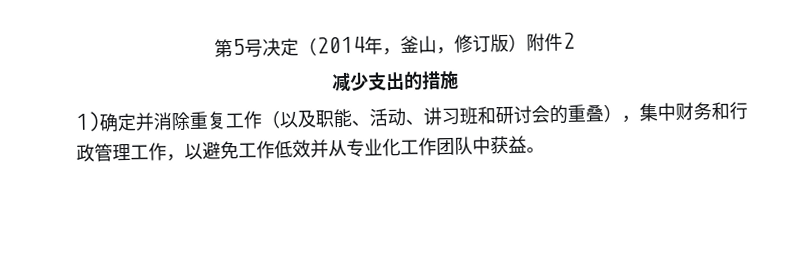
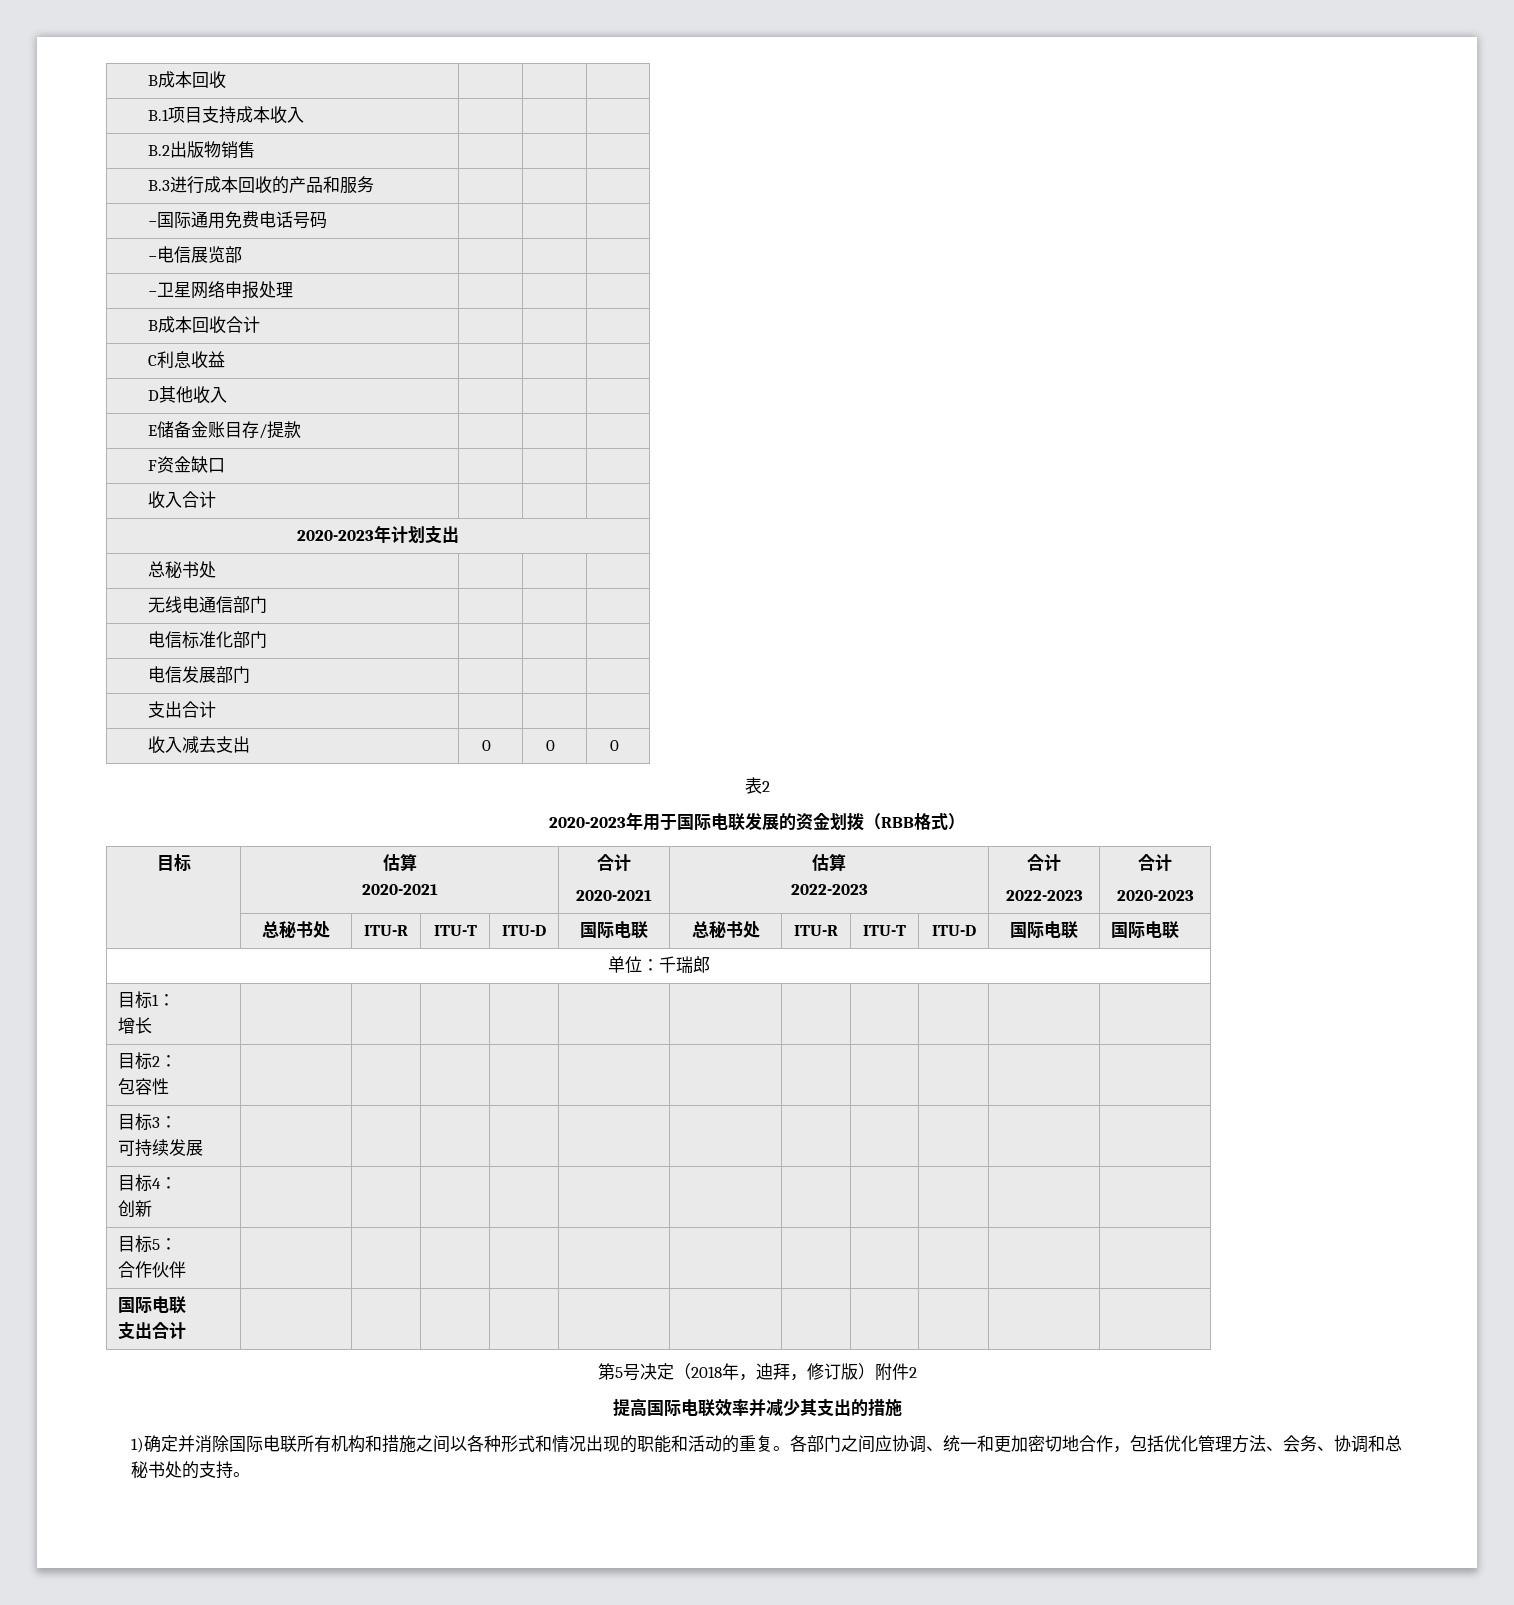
(213, 48) none -> [147,71,226,89] [147,106,304,124] [147,141,255,159] [147,176,374,194] [147,211,327,229] [147,246,242,263] [147,281,293,299] [147,316,260,334] [147,351,225,369] [147,386,227,404] [147,421,301,439] [147,456,225,473] [147,491,216,509] [297,525,459,544] [147,561,216,579] [147,596,267,613] [147,631,267,649] [147,666,250,683] [147,701,216,718] [147,736,250,754] [482,740,492,751] [546,740,556,751] [610,740,620,751] [744,777,770,794] [549,812,965,831] [156,854,191,871] [382,853,417,871] [361,884,438,895] [597,854,631,871] [576,890,652,901] [812,853,846,871] [790,884,868,895] [1027,854,1061,871] [1005,890,1083,901] [1138,854,1172,871] [1116,890,1194,901] [262,921,330,938] [364,925,408,936] [433,925,477,936] [502,925,546,936] [580,921,648,939] [691,921,760,938] [794,925,838,936] [863,925,906,936] [931,925,976,936] [1010,921,1078,939] [1111,921,1180,939] [607,956,710,973] [118,991,176,1009] [118,1017,153,1034] [118,1052,178,1070] [118,1078,170,1095] [118,1113,178,1131] [118,1139,204,1157] [118,1174,178,1192] [118,1200,153,1218] [118,1235,178,1253] [118,1261,187,1278] [118,1296,187,1314] [118,1321,187,1340] B成本回收 | | | // B.1项目支持成本收入 | | | // B.2出版物销售 | | | // B.3进行成本回收的产品和服务 | | | // −国际通用免费电话号码 | | | // −电信展览部 | | | // −卫星网络申报处理 | | | // B成本回收合计 | | | // C利息收益 | | | // D其他收入 | | | // E储备金账目存/提款 | | | // F资金缺口 | | | // 收入合计 | | | // 2020-2023年计划支出 // 总秘书处 | | | // 无线电通信部门 | | | // 电信标准化部门 | | | // 电信发展部门 | | | // 支出合计 | | | // 收入减去支出 | 0 | 0 | 0 // 表2 // 2020-2023年用于国际电联发展的资金划拨（RBB格式） // 目标 | 估算 // 2020-2021 | 合计 // 2020-2021 | 估算 // 2022-2023 | 合计 // 2022-2023 | 合计 // 2020-2023 // | 总秘书处 | ITU-R | ITU-T | ITU-D | 国际电联 | 总秘书处 | ITU-R | ITU-T | ITU-D | 国际电联 | 国际电联 // 单位：千瑞郎 // 目标1： // 增长 | | | | | | | | | | | // 目标2： // 包容性 | | | | | | | | | | | // 目标3： // 可持续发展 | | | | | | | | | | | // 目标4： // 创新 | | | | | | | | | | | // 目标5： // 合作伙伴 | | | | | | | | | | | // 国际电联 // 支出合计 | | | | | | | | | | | //
[315,35,437,56] 2014年，釜山 -> [690,1363,790,1381] 2018年，迪拜
[330,72,369,92] 减少 -> [612,1398,817,1417] 提高国际电联效率并减少其
[188,101,748,130] [75,135,527,162] 重复工作（以及职能、活动、讲习班和研讨会的重叠），集中财务和行政管理工作，以避免工作低效并从专业化工作团队中获益 -> [228,1435,1402,1453] [130,1461,233,1479] 国际电联所有机构和措施之间以各种形式和情况出现的职能和活动的重复。各部门之间应协调、统一和更加密切地合作，包括优化管理方法、会务、协调和总秘书处的支持

